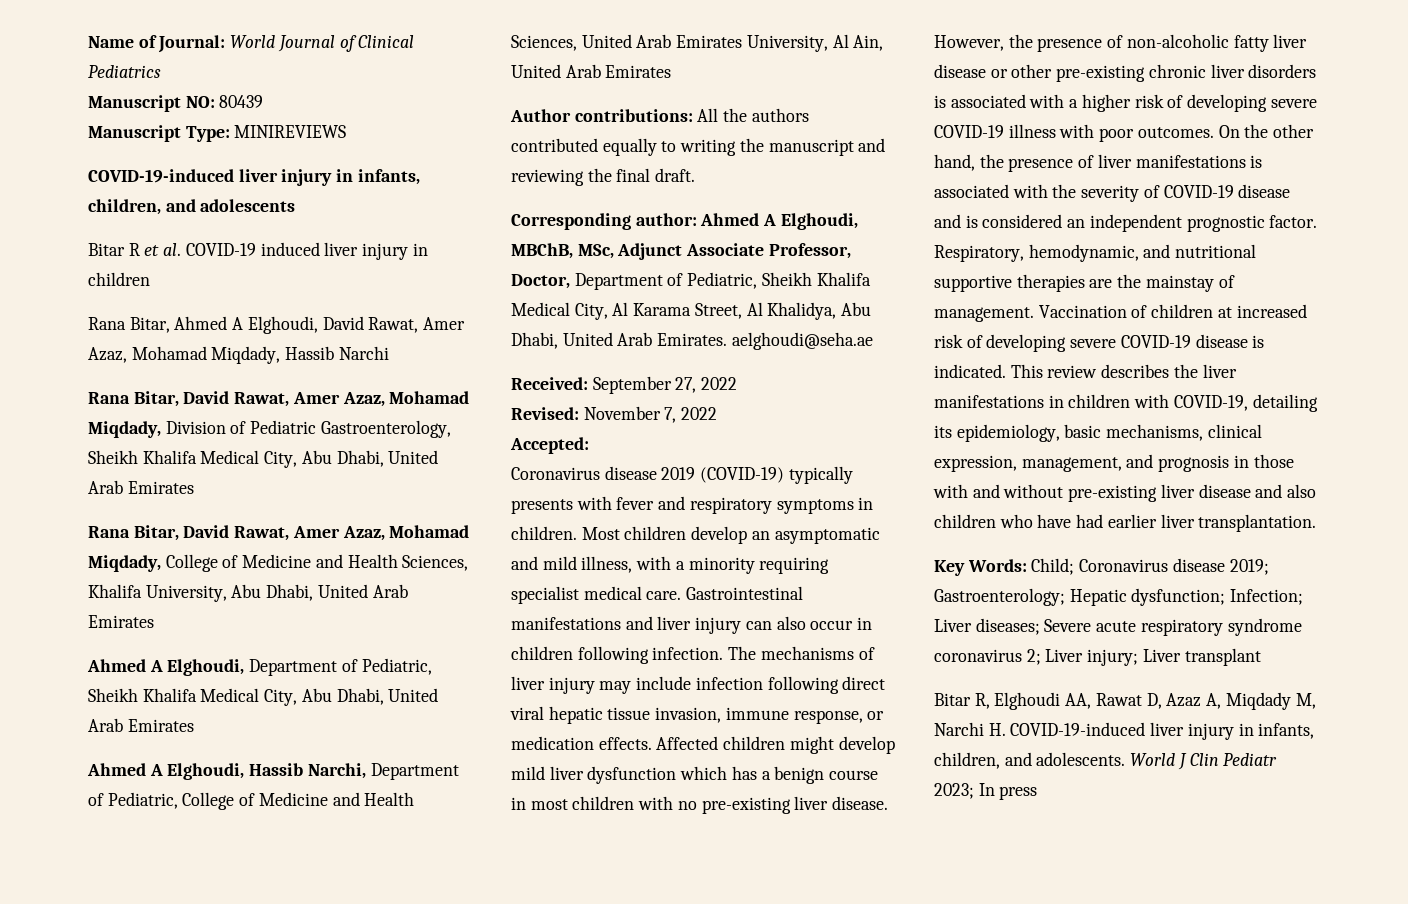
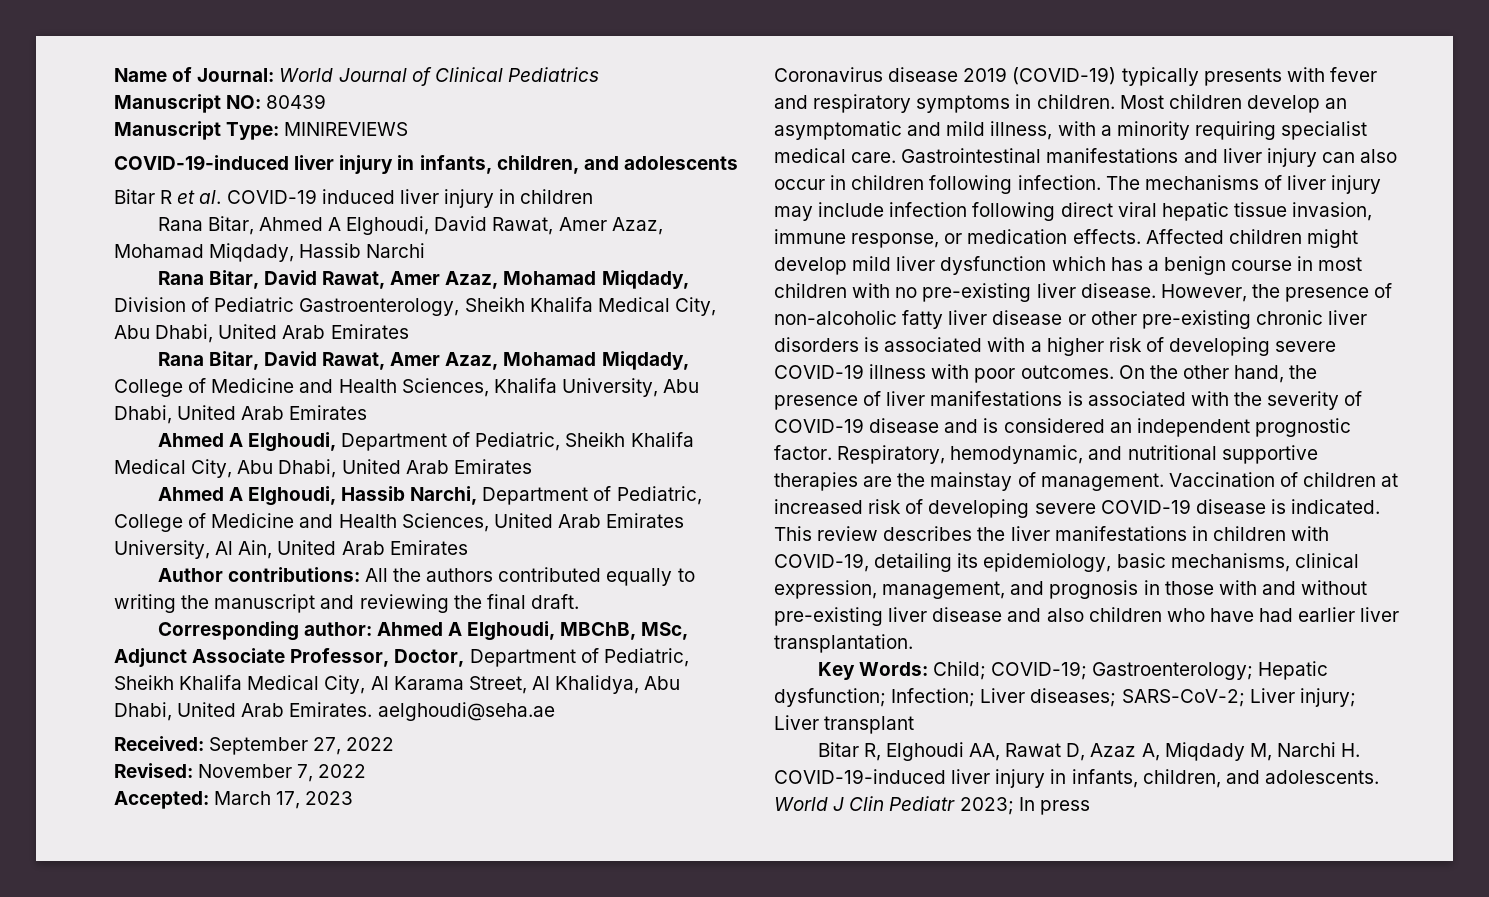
(589, 445) none -> [214,791,354,809] March 17, 2023
[1079,558,1269,575] Coronavirus disease 2019; -> [991,661,1088,680] COVID-19;
[1044,618,1302,636] [934,649,1041,665] Severe acute respiratory syndrome coronavirus 2; -> [1121,689,1245,707] SARS-CoV-2;

